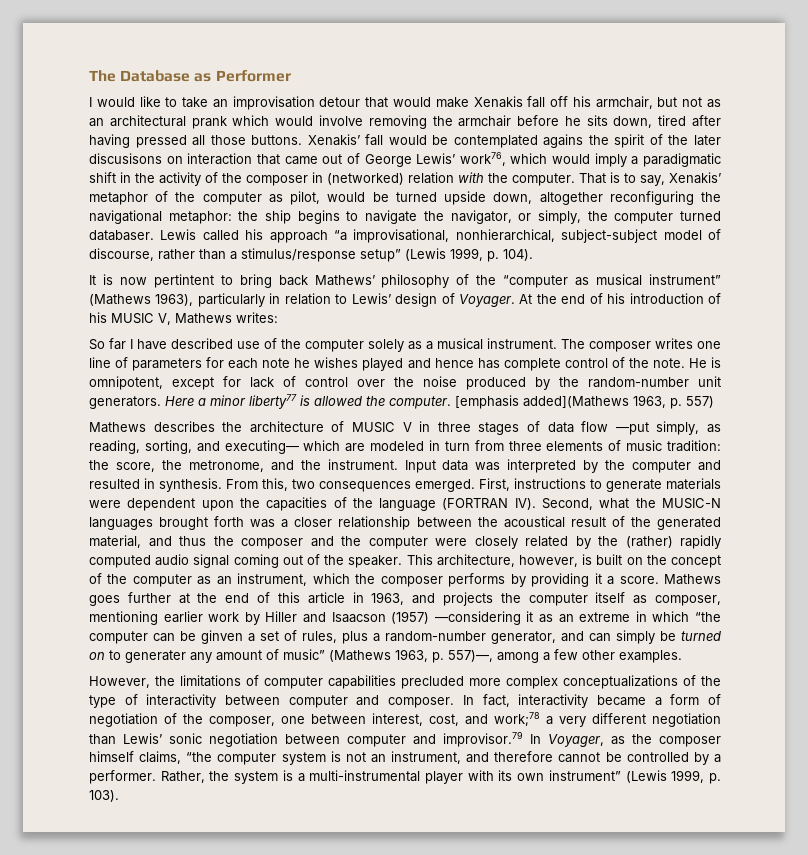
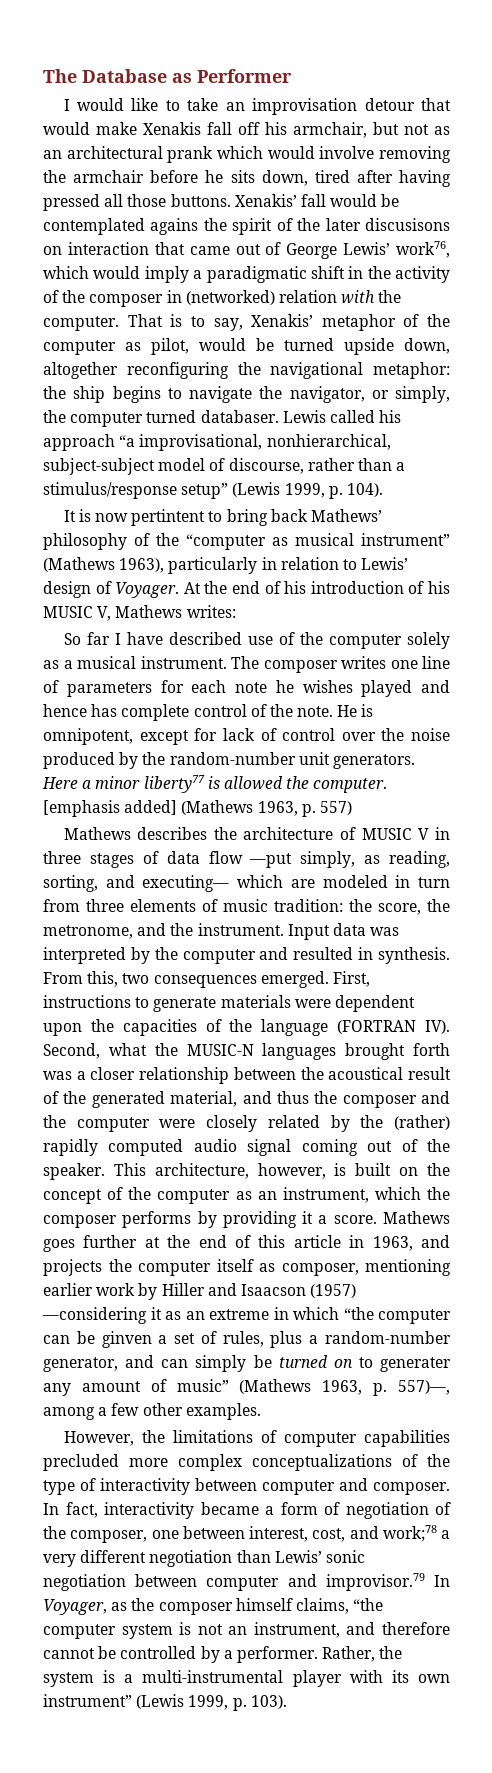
[523,396,629,408] added](Mathews -> [124,800,254,815] added] (Mathews

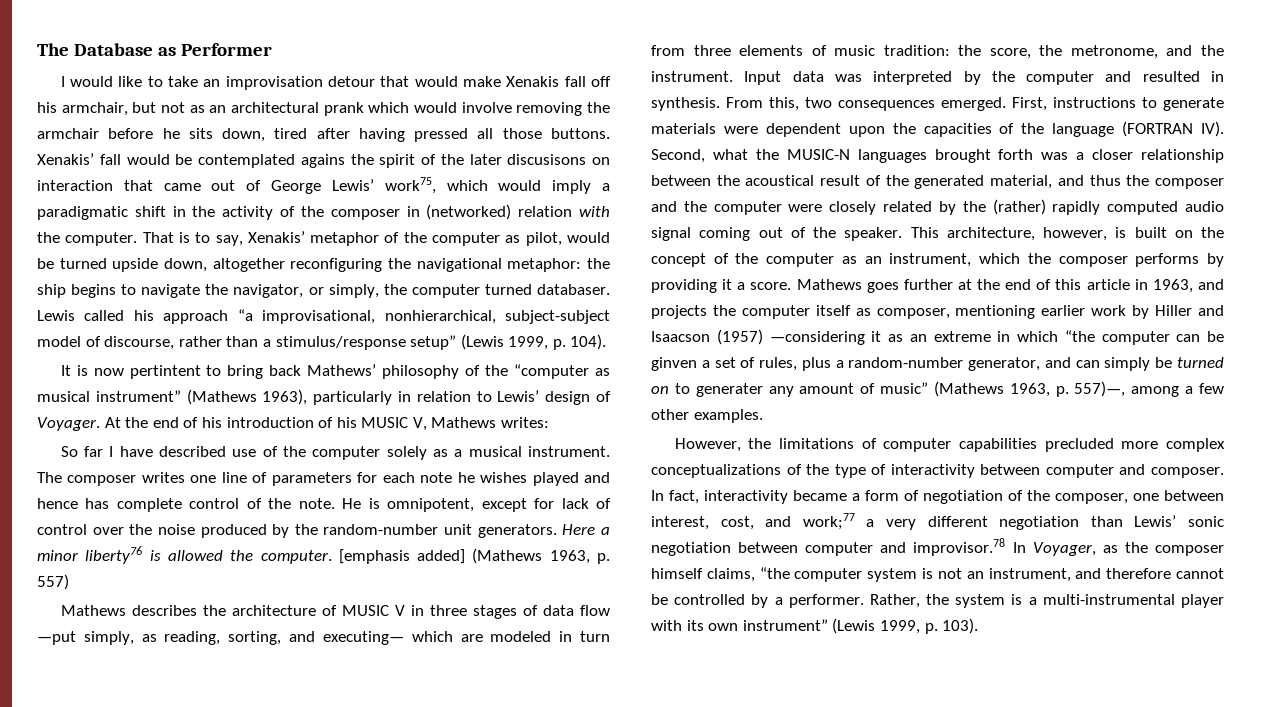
[396,241,450,258] work76, -> [384,177,436,194] work75,
[143,775,205,793] liberty77 -> [85,546,143,564] liberty76
[382,1525,437,1542] work;78 -> [802,513,855,530] work;77
[325,1573,425,1591] improvisor.79 -> [913,538,1006,556] improvisor.78

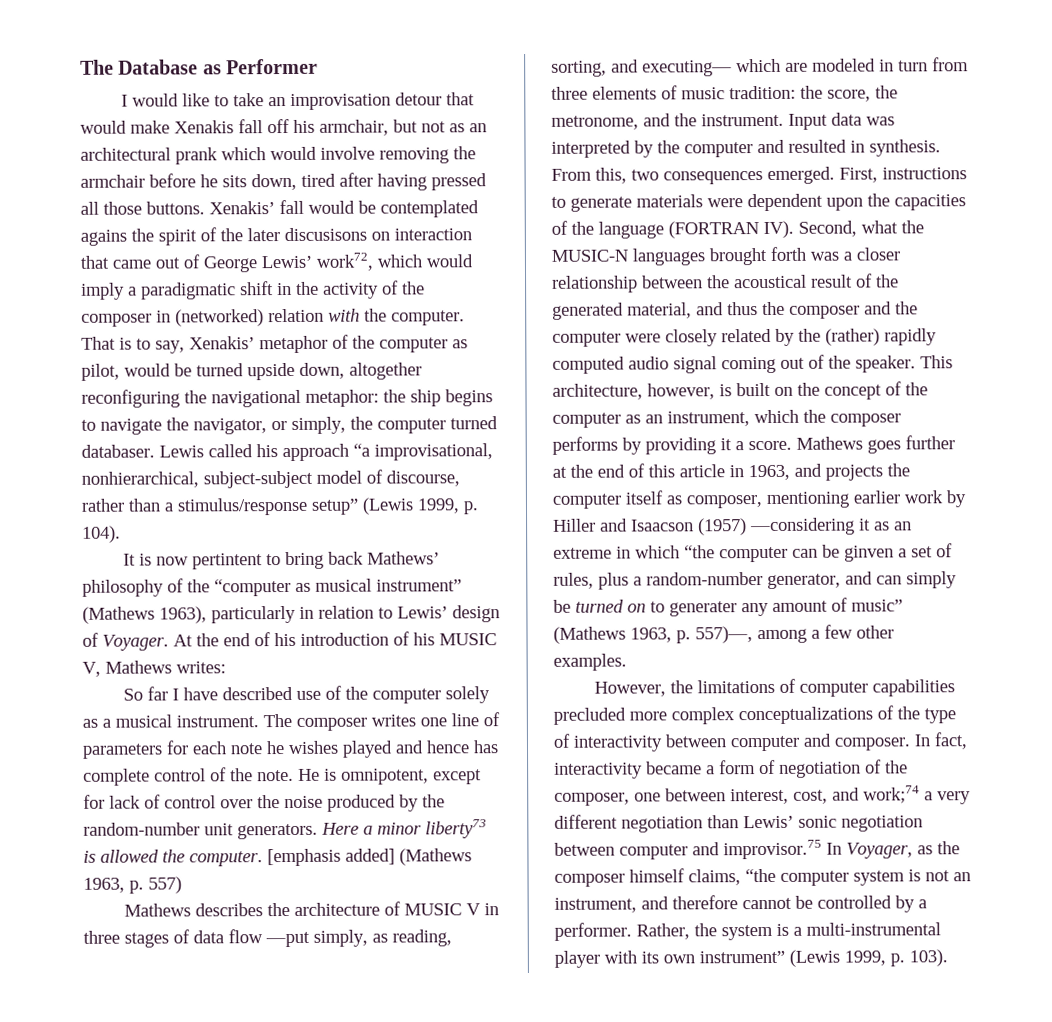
[384,177,436,194] work75, -> [316,252,373,271] work72,
[85,546,143,564] liberty76 -> [425,819,487,839] liberty73
[802,513,855,530] work;77 -> [863,785,920,804] work;74
[913,538,1006,556] improvisor.78 -> [723,839,822,860] improvisor.75

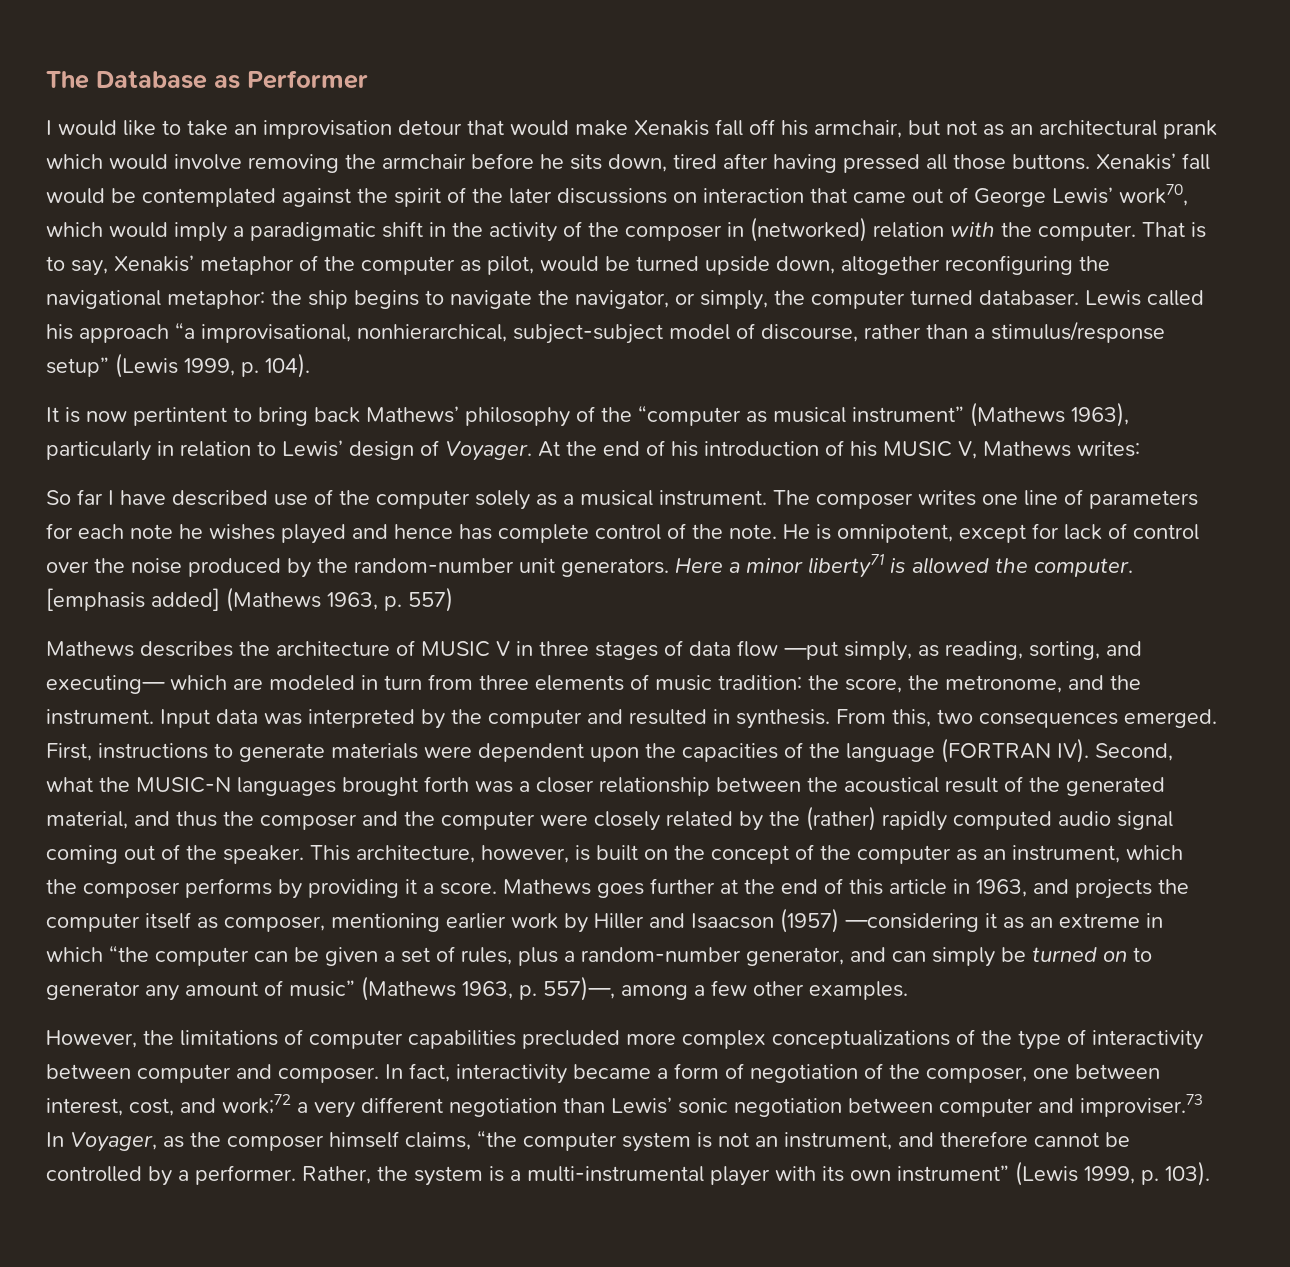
[80,229,127,246] agains -> [282,188,351,207] against
[284,227,367,242] discusisons -> [557,188,667,204] discussions
[316,252,373,271] work72, -> [1119,184,1188,206] work70,
[425,819,487,839] liberty73 -> [808,554,884,578] liberty71
[844,545,894,562] ginven -> [325,947,378,966] given
[669,601,737,617] generater -> [46,981,140,1000] generator
[863,785,920,804] work;74 -> [222,1094,291,1114] work;72
[723,839,822,860] improvisor.75 -> [1080,1094,1203,1117] improviser.73

